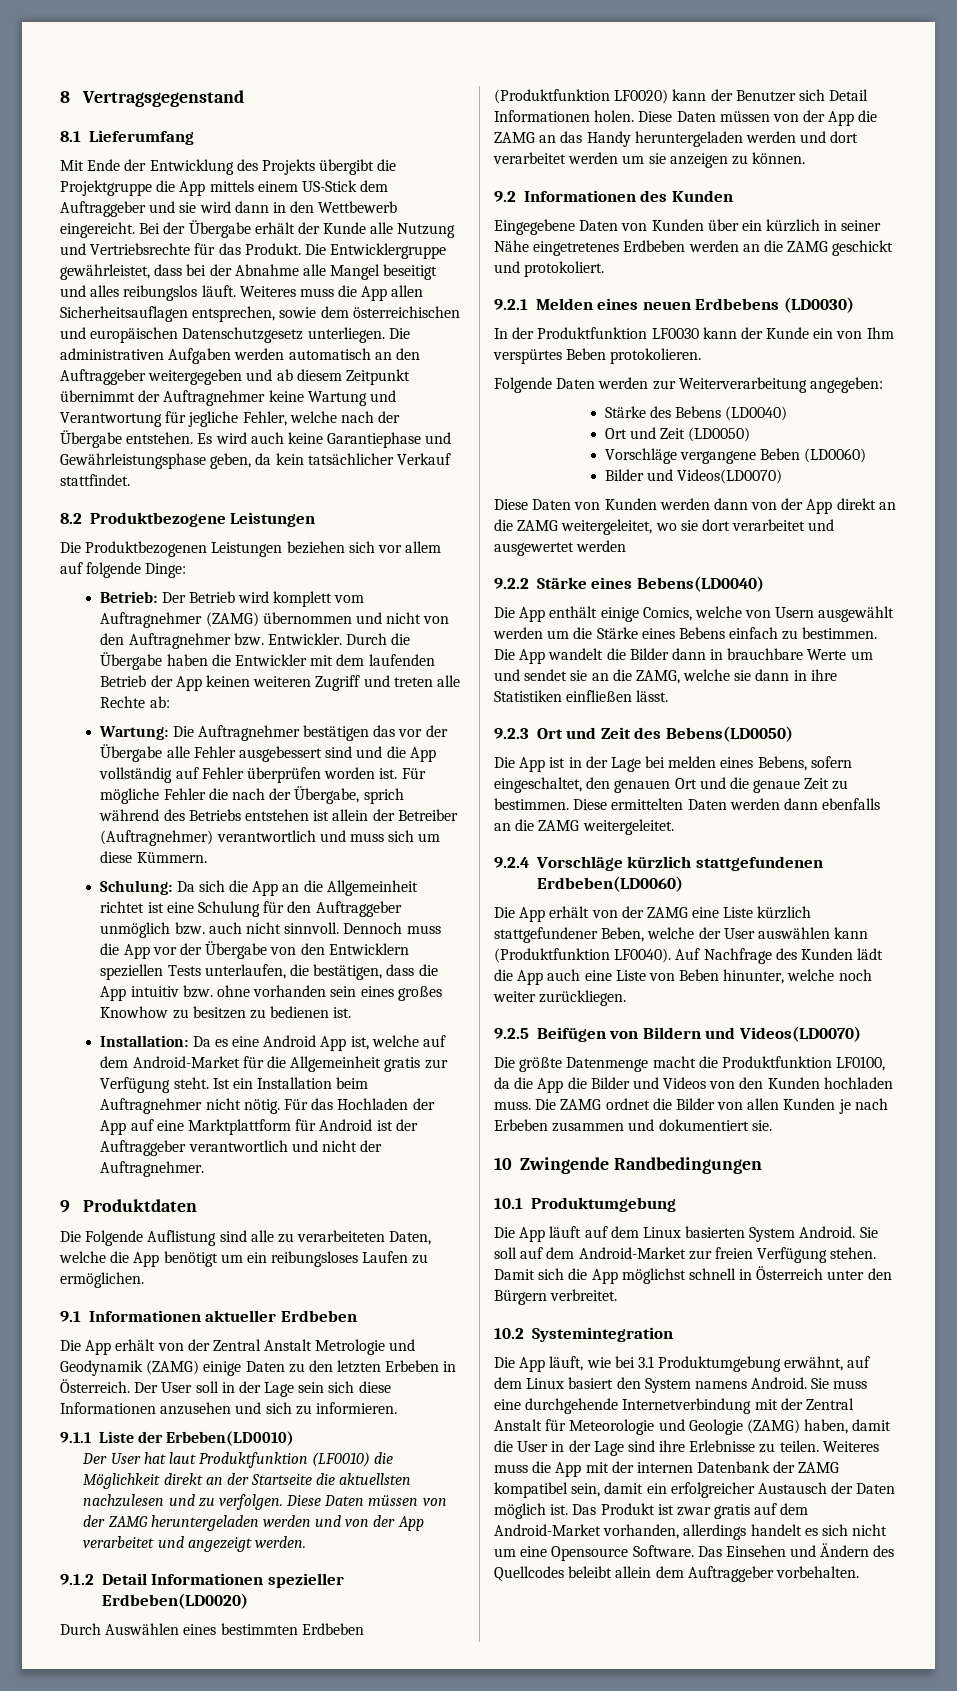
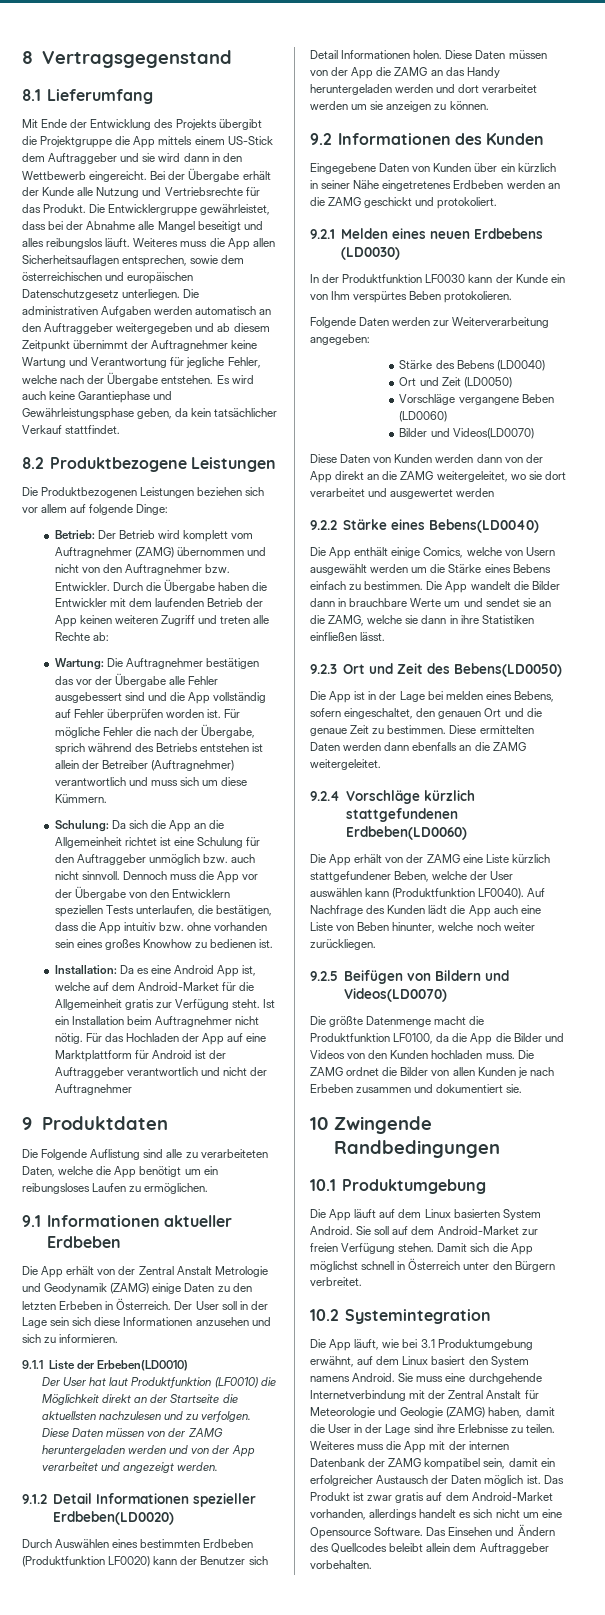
[192,1006,266,1019] besitzen zu -> (208, 945) none
[100,1161,205,1177] Auftragnehmer. -> [54,1084,132,1095] Auftragnehmer

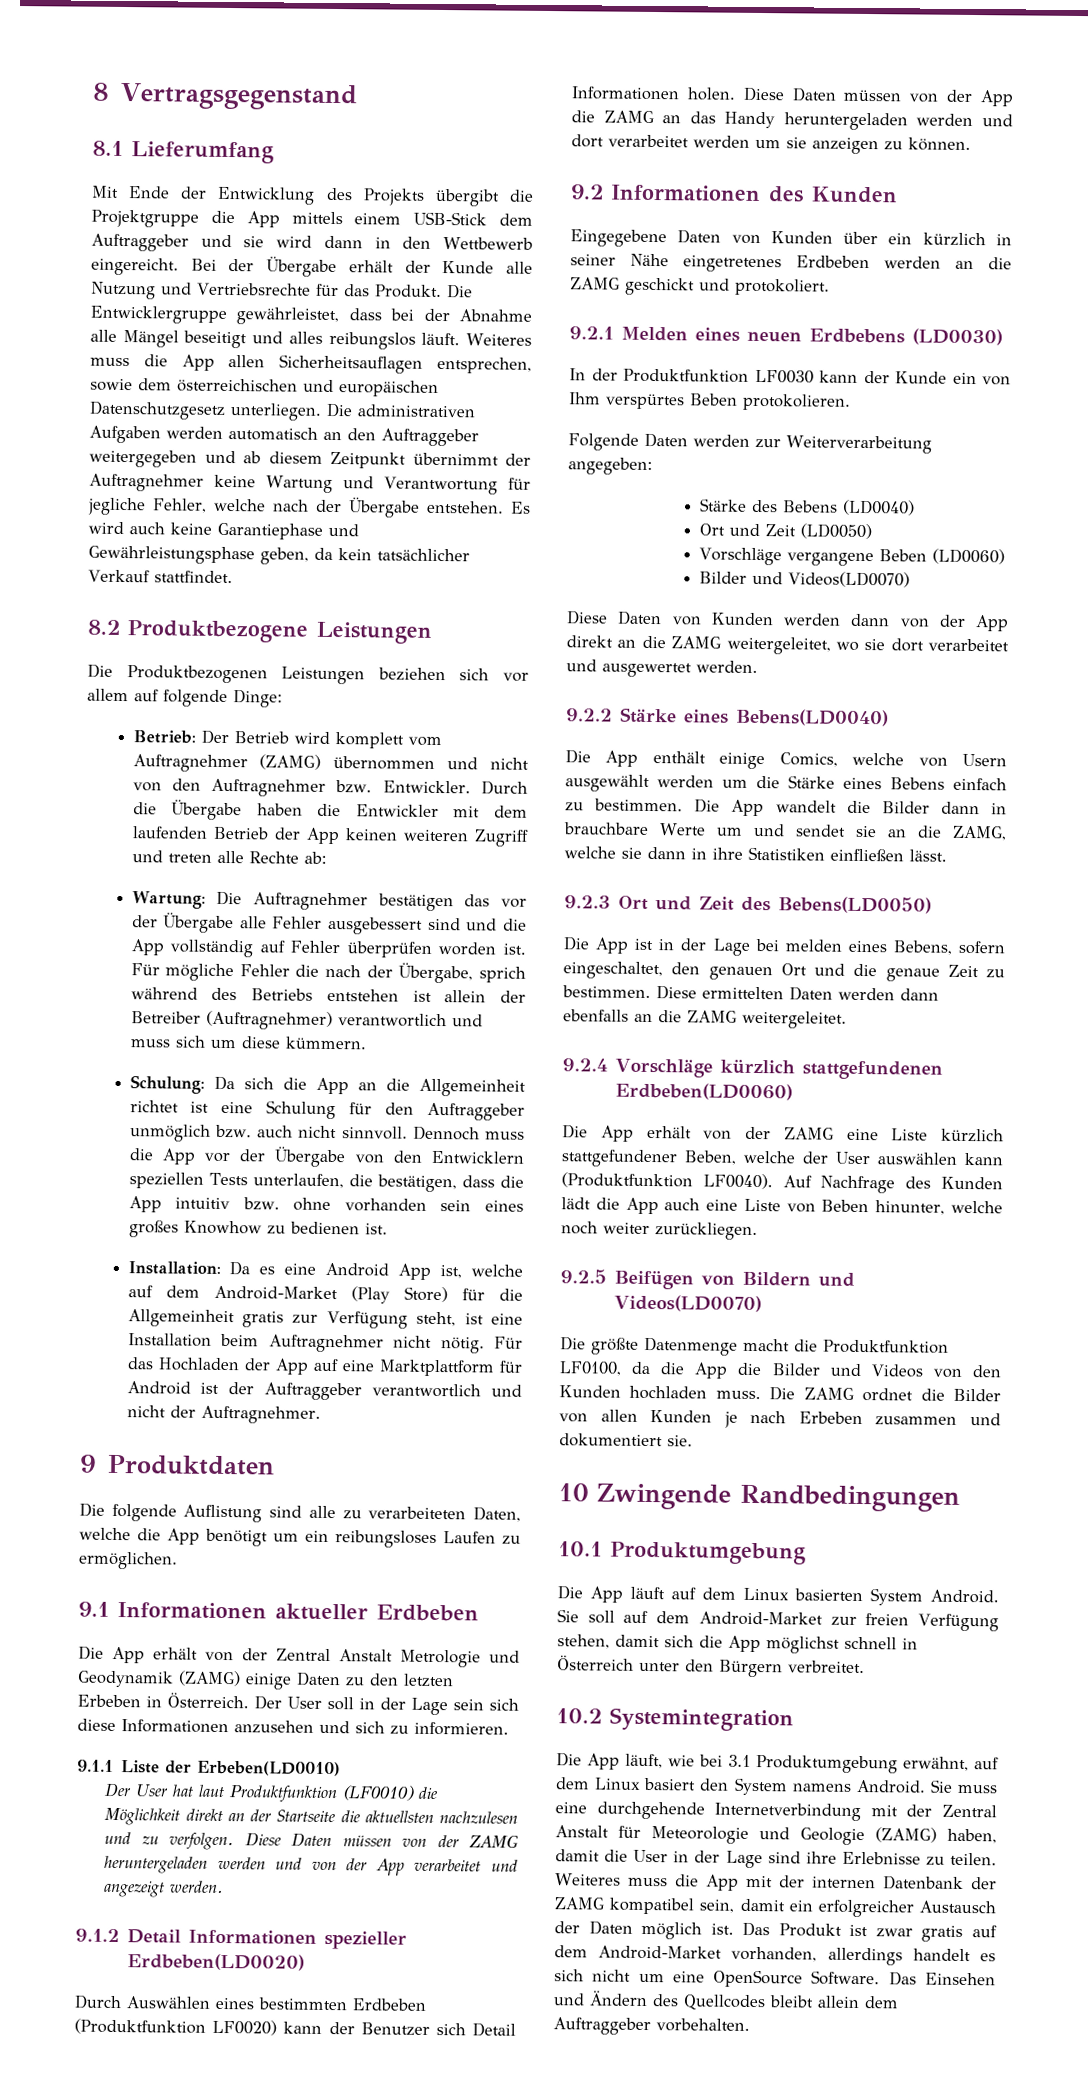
[227,136,273,145] US-Stick -> [413,211,488,226] USB-Stick
[157,221,195,232] Mangel -> [122,329,179,348] Mängel
[54,794,107,803] Kümmern. -> [284,1036,367,1050] kümmern.
(219, 986) none -> [350,1286,448,1304] (Play Store)
[232,999,276,1008] [54,1016,69,1025] steht. Ist ein -> [416,1311,523,1327] steht, ist eine
[54,1084,132,1095] Auftragnehmer -> [200,1405,321,1424] Auftragnehmer.
[41,1149,88,1160] Folgende -> [111,1503,177,1522] folgende
[456,488,495,497] werden -> [696,660,758,673] werden.
[398,1243,468,1252] stehen. Damit -> [557,1634,660,1649] stehen, damit
[310,1527,371,1539] Opensource -> [713,1969,804,1988] OpenSource
[389,1543,424,1552] beleibt -> [769,1995,814,2008] bleibt

